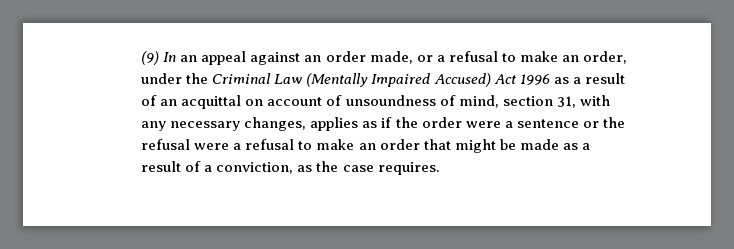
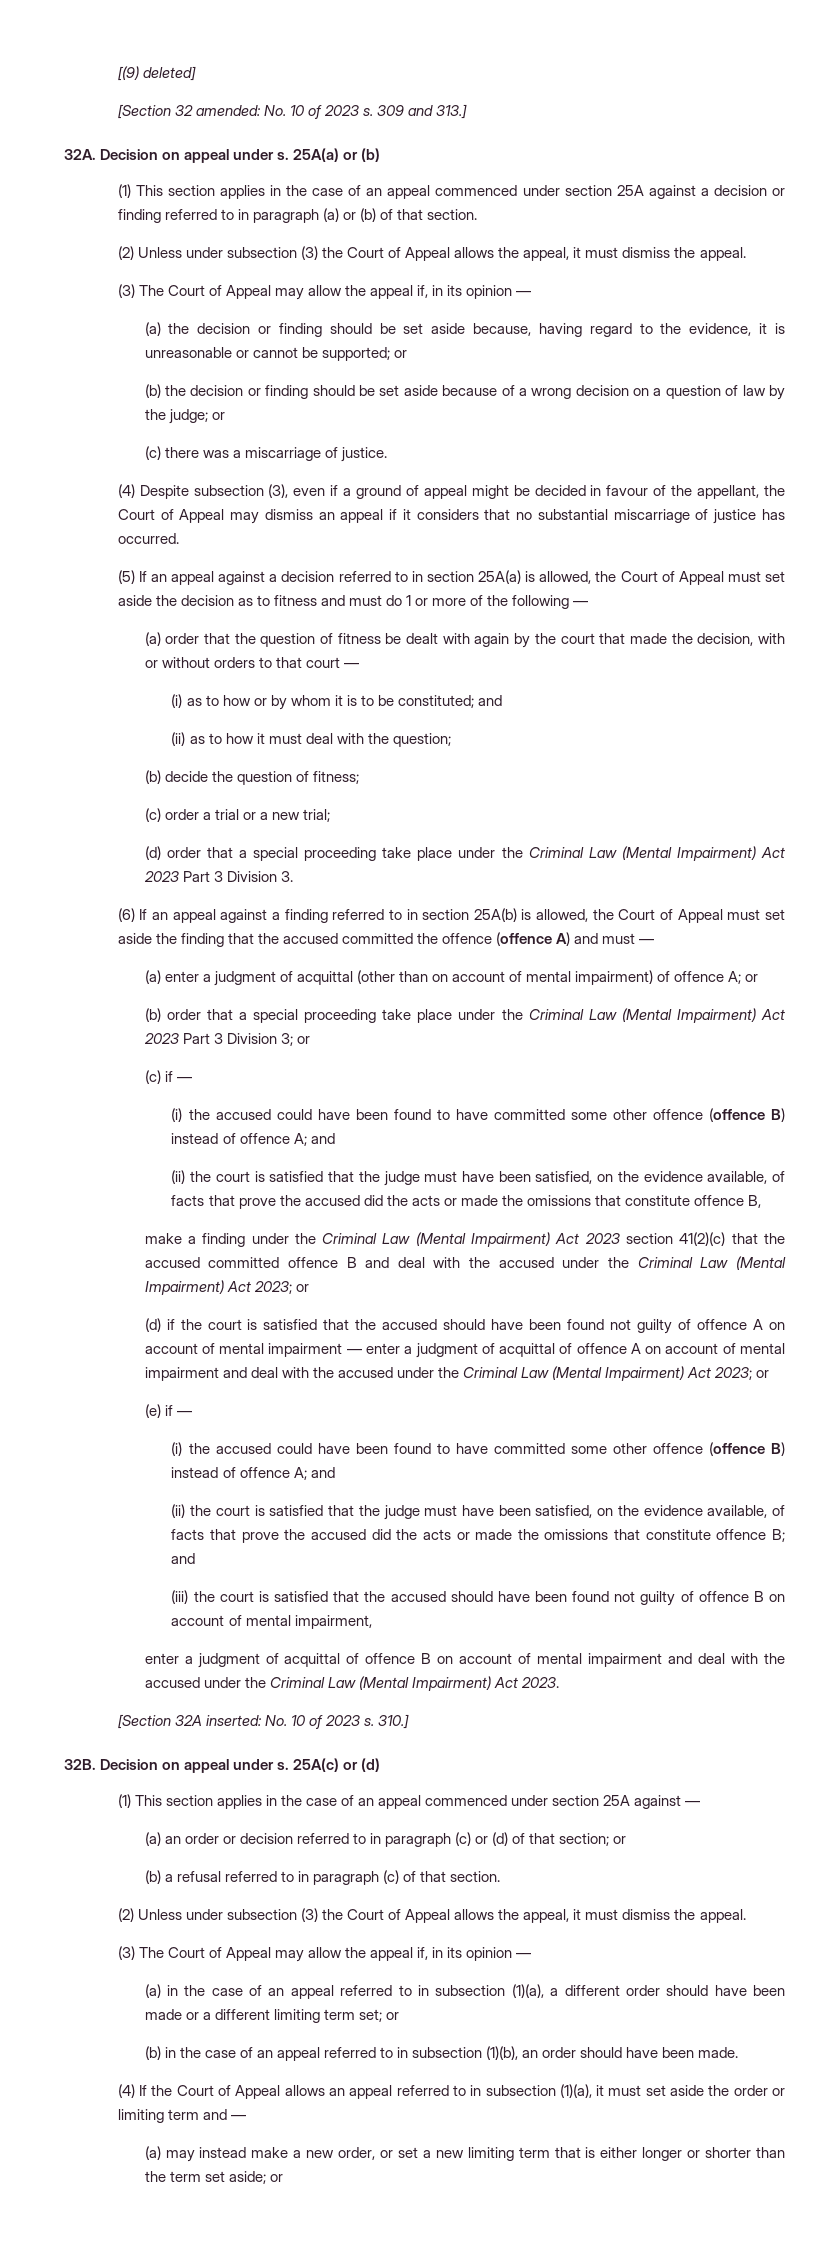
[141,51,627,65] [141,73,625,87] [141,95,610,109] [141,117,625,131] [141,139,590,153] [141,161,440,175] (9) In an appeal against an order made, or a refusal to make an order, under the Criminal Law (Mentally Impaired Accused) Act 1996 as a result of an acquittal on account of unsoundness of mind, section 31, with any necessary changes, applies as if the order were a sentence or the refusal were a refusal to make an order that might be made as a result of a conviction, as the case requires. -> [117,66,196,81] [117,104,468,119] [64,148,381,163] [117,184,785,199] [117,208,478,223] [117,246,746,261] [117,284,532,300] [144,322,786,337] [144,347,407,361] [144,384,786,400] [144,409,225,424] [144,446,387,462] [117,484,786,499] [117,509,785,524] [117,533,179,544] [117,570,786,585] [117,595,589,609] [144,632,785,648] [144,657,359,668] [171,694,503,710] [171,732,451,747] [144,770,359,785] [144,808,330,822] [144,846,786,861] [143,871,293,882] [117,908,785,923] [117,932,655,947] [144,970,759,986] [144,1008,786,1023] [143,1033,310,1046] [144,1070,192,1084] [171,1108,785,1122] [171,1133,335,1146] [171,1170,786,1186] [171,1195,762,1209] [144,1232,785,1247] [144,1256,787,1270] [144,1280,309,1295] [144,1318,786,1334] [144,1343,786,1358] [144,1366,770,1381] [144,1404,192,1418] [171,1442,785,1456] [171,1467,335,1480] [171,1504,786,1520] [171,1529,785,1543] [171,1553,196,1564] [171,1590,786,1606] [171,1615,372,1629] [144,1653,786,1668] [144,1676,560,1691] [117,1714,410,1729] [64,1758,381,1773] [117,1794,701,1809] [144,1832,627,1847] [144,1870,501,1885] [117,1908,746,1923] [117,1946,532,1962] [144,1984,785,1999] [144,2009,399,2023] [144,2046,739,2061] [117,2084,785,2099] [117,2109,246,2123] [144,2146,785,2162] [144,2171,283,2184] [(9) deleted] // [Section 32 amended: No. 10 of 2023 s. 309 and 313.] // 32A. Decision on appeal under s. 25A(a) or (b) // (1) This section applies in the case of an appeal commenced under section 25A against a decision or finding referred to in paragraph (a) or (b) of that section. // (2) Unless under subsection (3) the Court of Appeal allows the appeal, it must dismiss the appeal. // (3) The Court of Appeal may allow the appeal if, in its opinion — // (a) the decision or finding should be set aside because, having regard to the evidence, it is unreasonable or cannot be supported; or // (b) the decision or finding should be set aside because of a wrong decision on a question of law by the judge; or // (c) there was a miscarriage of justice. // (4) Despite subsection (3), even if a ground of appeal might be decided in favour of the appellant, the Court of Appeal may dismiss an appeal if it considers that no substantial miscarriage of justice has occurred. // (5) If an appeal against a decision referred to in section 25A(a) is allowed, the Court of Appeal must set aside the decision as to fitness and must do 1 or more of the following — // (a) order that the question of fitness be dealt with again by the court that made the decision, with or without orders to that court — // (i) as to how or by whom it is to be constituted; and // (ii) as to how it must deal with the question; // (b) decide the question of fitness; // (c) order a trial or a new trial; // (d) order that a special proceeding take place under the Criminal Law (Mental Impairment) Act 2023 Part 3 Division 3. // (6) If an appeal against a finding referred to in section 25A(b) is allowed, the Court of Appeal must set aside the finding that the accused committed the offence (offence A) and must — // (a) enter a judgment of acquittal (other than on account of mental impairment) of offence A; or // (b) order that a special proceeding take place under the Criminal Law (Mental Impairment) Act 2023 Part 3 Division 3; or // (c) if — // (i) the accused could have been found to have committed some other offence (offence B) instead of offence A; and // (ii) the court is satisfied that the judge must have been satisfied, on the evidence available, of facts that prove the accused did the acts or made the omissions that constitute offence B, // make a finding under the Criminal Law (Mental Impairment) Act 2023 section 41(2)(c) that the accused committed offence B and deal with the accused under the Criminal Law (Mental Impairment) Act 2023; or // (d) if the court is satisfied that the accused should have been found not guilty of offence A on account of mental impairment — enter a judgment of acquittal of offence A on account of mental impairment and deal with the accused under the Criminal Law (Mental Impairment) Act 2023; or // (e) if — // (i) the accused could have been found to have committed some other offence (offence B) instead of offence A; and // (ii) the court is satisfied that the judge must have been satisfied, on the evidence available, of facts that prove the accused did the acts or made the omissions that constitute offence B; and // (iii) the court is satisfied that the accused should have been found not guilty of offence B on account of mental impairment, // enter a judgment of acquittal of offence B on account of mental impairment and deal with the accused under the Criminal Law (Mental Impairment) Act 2023. // [Section 32A inserted: No. 10 of 2023 s. 310.] // 32B. Decision on appeal under s. 25A(c) or (d) // (1) This section applies in the case of an appeal commenced under section 25A against — // (a) an order or decision referred to in paragraph (c) or (d) of that section; or // (b) a refusal referred to in paragraph (c) of that section. // (2) Unless under subsection (3) the Court of Appeal allows the appeal, it must dismiss the appeal. // (3) The Court of Appeal may allow the appeal if, in its opinion — // (a) in the case of an appeal referred to in subsection (1)(a), a different order should have been made or a different limiting term set; or // (b) in the case of an appeal referred to in subsection (1)(b), an order should have been made. // (4) If the Court of Appeal allows an appeal referred to in subsection (1)(a), it must set aside the order or limiting term and — // (a) may instead make a new order, or set a new limiting term that is either longer or shorter than the term set aside; or

